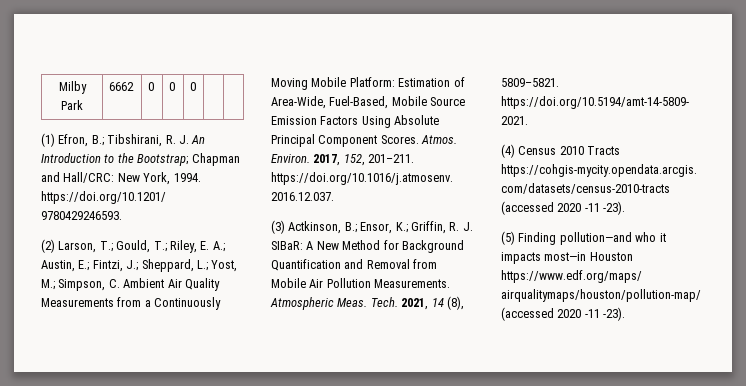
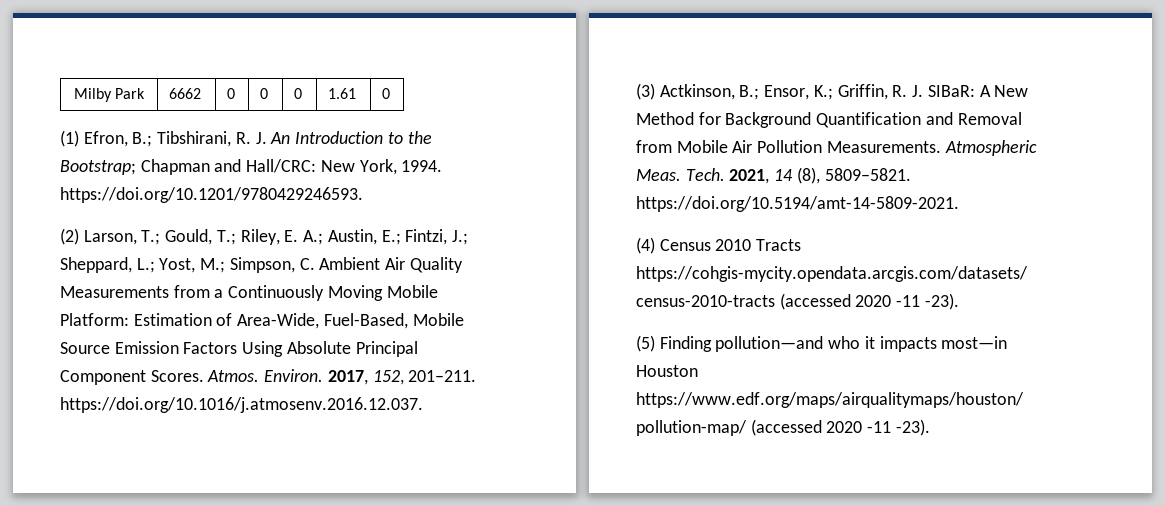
(196, 86) | -> [328,88,357,99] [382,88,391,99] 1.61 | 0

